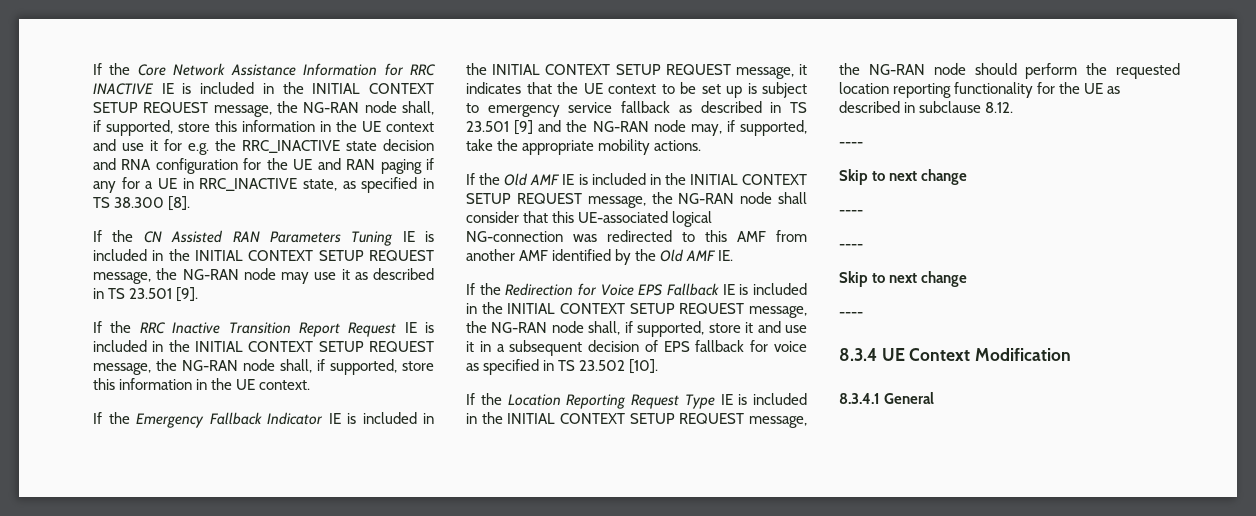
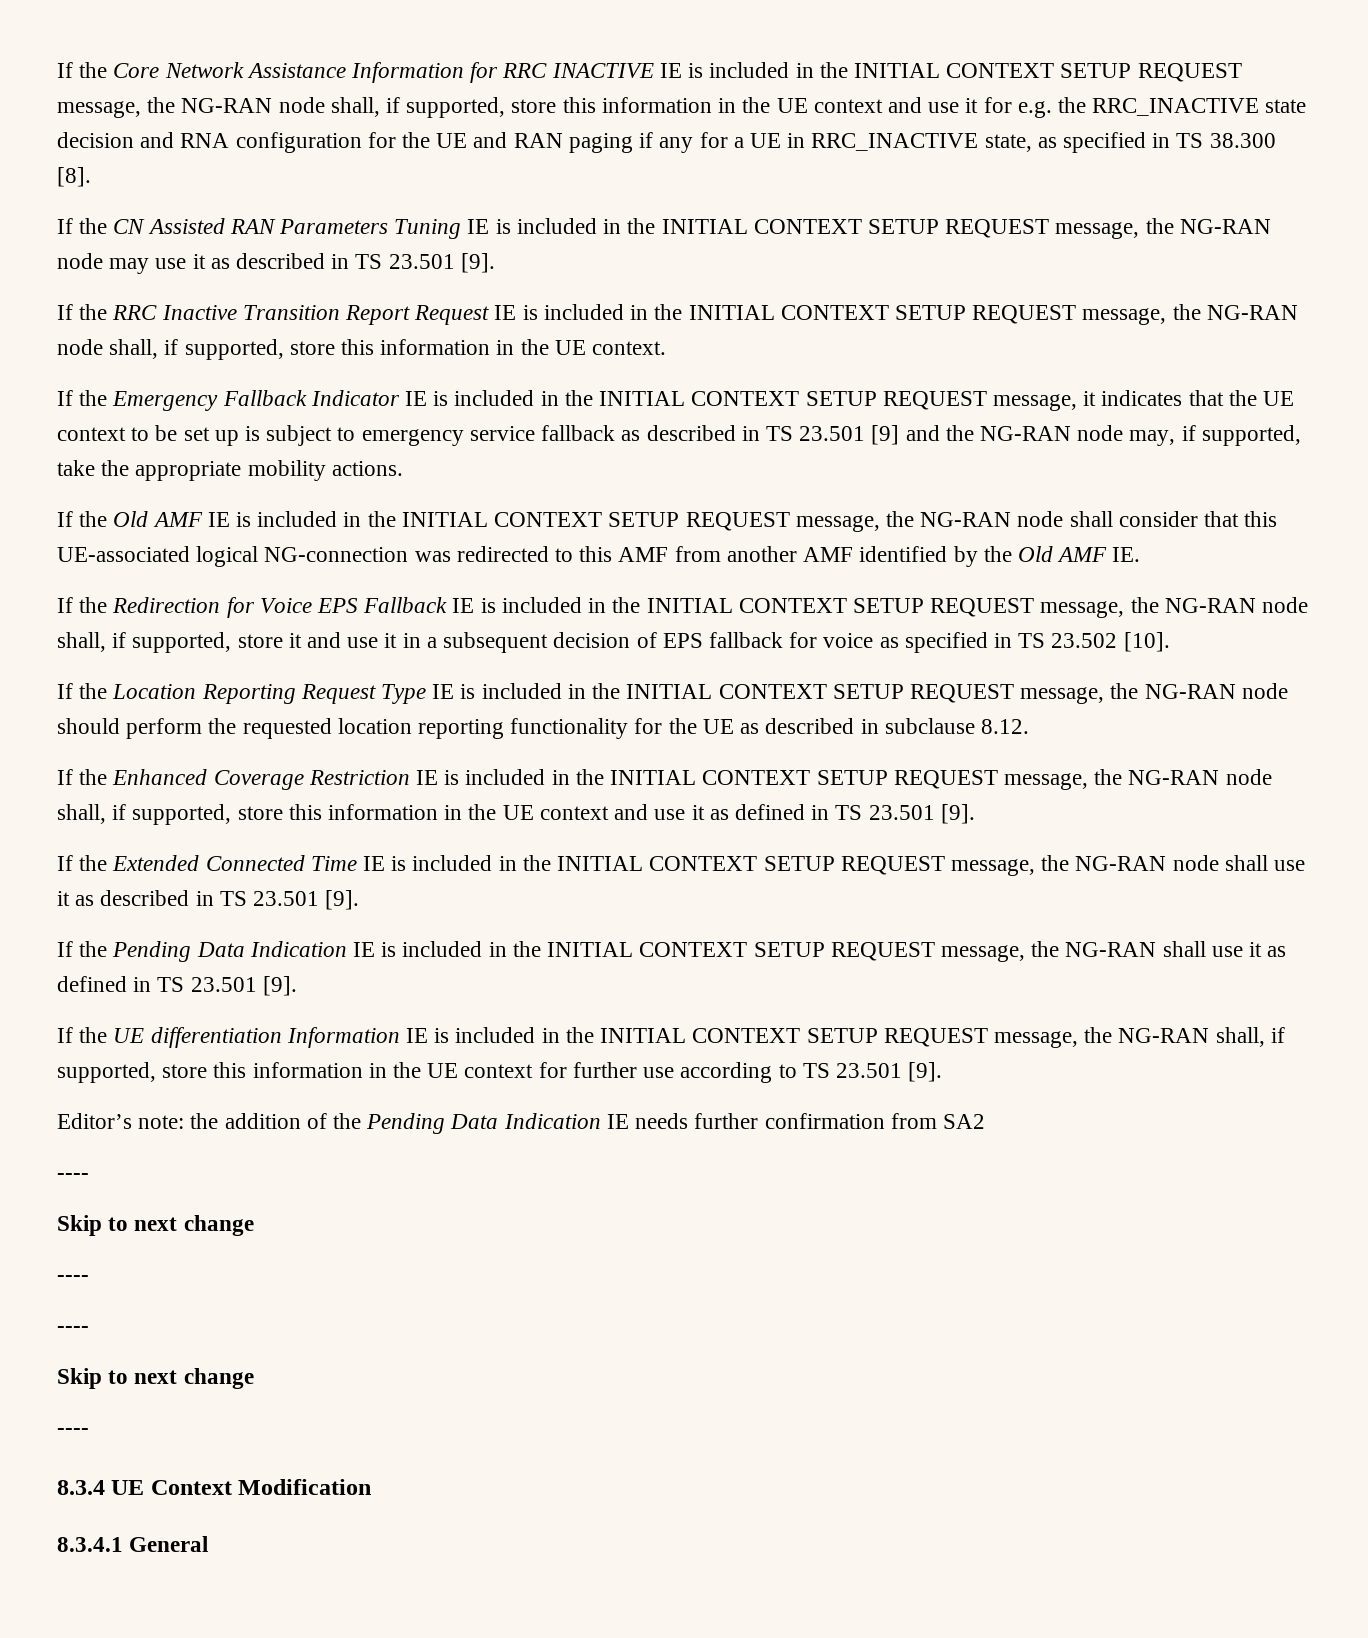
(1014, 107) none -> [57,769,1272,790] [57,804,975,825] [57,855,1305,876] [57,890,360,910] [57,941,1287,962] [57,976,297,996] [57,1027,1285,1048] [57,1062,943,1083] [57,1113,985,1134] // If the Enhanced Coverage Restriction IE is included in the INITIAL CONTEXT SETUP REQUEST message, the NG-RAN node shall, if supported, store this information in the UE context and use it as defined in TS 23.501 [9]. // If the Extended Connected Time IE is included in the INITIAL CONTEXT SETUP REQUEST message, the NG-RAN node shall use it as described in TS 23.501 [9]. // If the Pending Data Indication IE is included in the INITIAL CONTEXT SETUP REQUEST message, the NG-RAN shall use it as defined in TS 23.501 [9]. // If the UE differentiation Information IE is included in the INITIAL CONTEXT SETUP REQUEST message, the NG-RAN shall, if supported, store this information in the UE context for further use according to TS 23.501 [9]. // Editor’s note: the addition of the Pending Data Indication IE needs further confirmation from SA2

